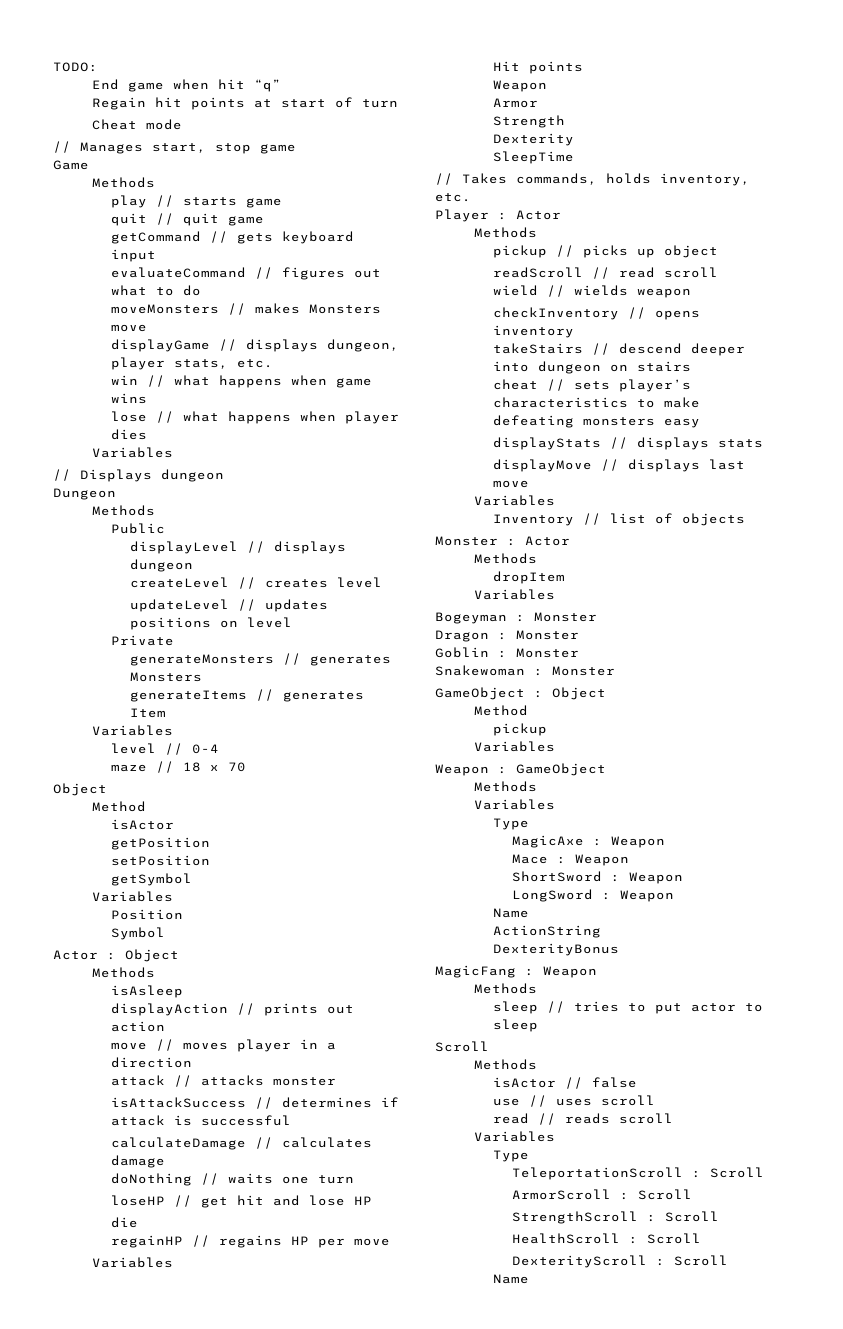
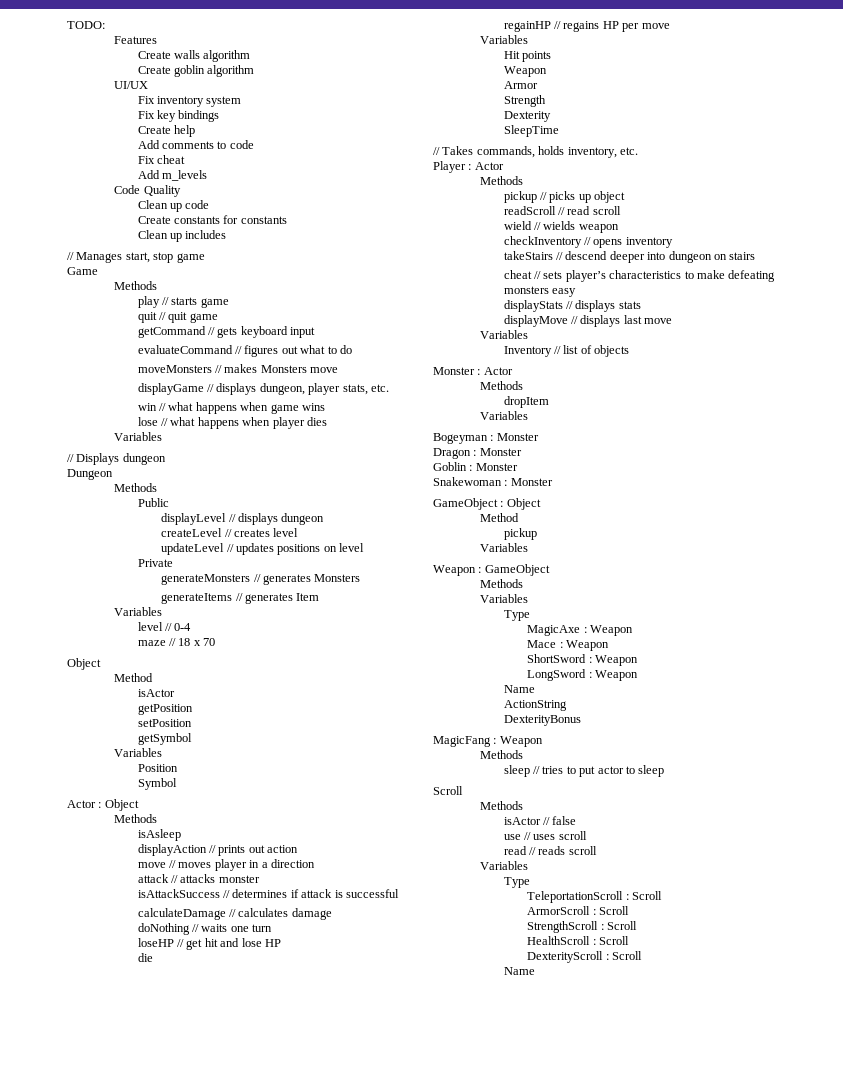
[91,79,281,92] [91,97,398,110] [91,119,182,130] End game when hit “q” // Regain hit points at start of turn // Cheat mode -> [114,36,158,44] [137,50,251,62] [137,65,255,77] [114,81,149,89] [137,96,242,107] [137,110,220,122] [137,125,196,137] [137,140,254,149] [137,155,186,164] [137,170,208,181] [114,185,181,197] [137,200,210,212] [137,215,287,224] [137,230,227,242] Features // Create walls algorithm // Create goblin algorithm // UI/UX // Fix inventory system // Fix key bindings // Create help // Add comments to code // Fix cheat // Add m_levels // Code Quality // Clean up code // Create constants for constants // Clean up includes

